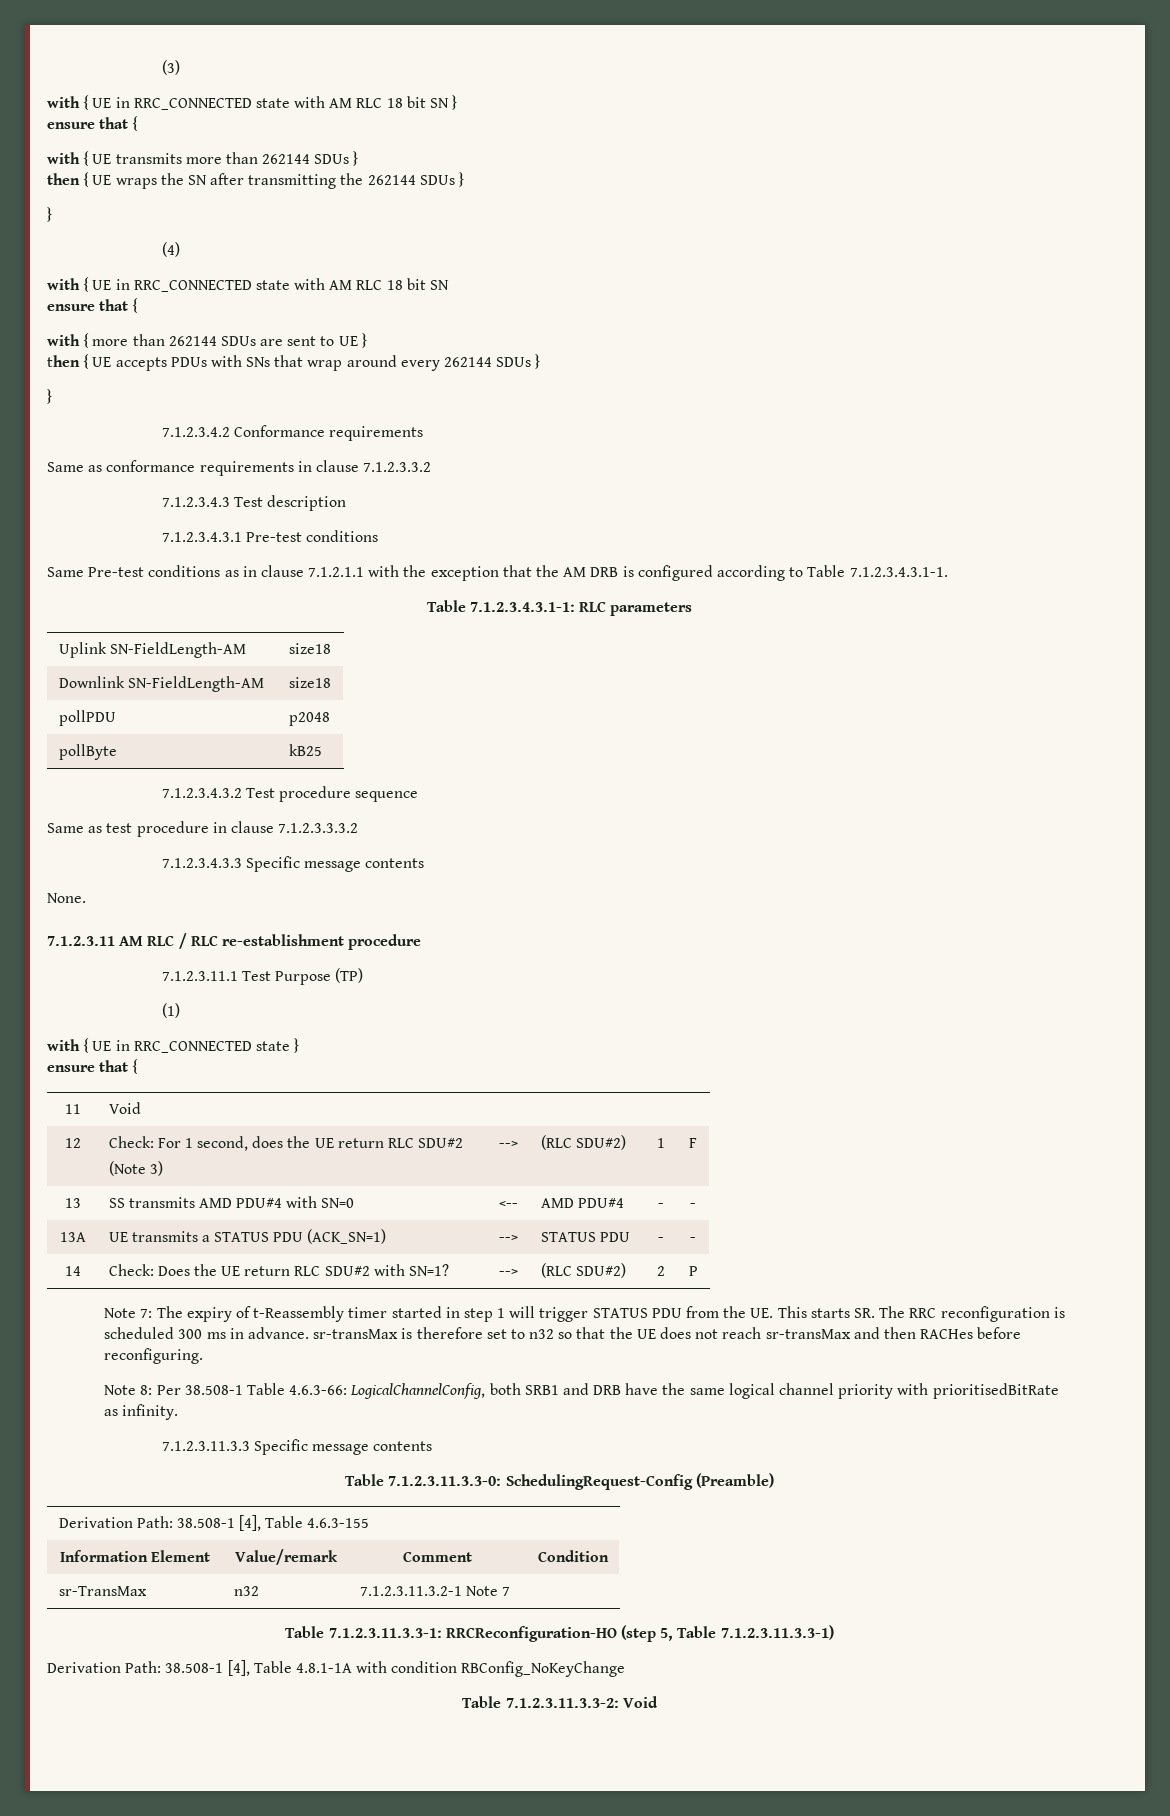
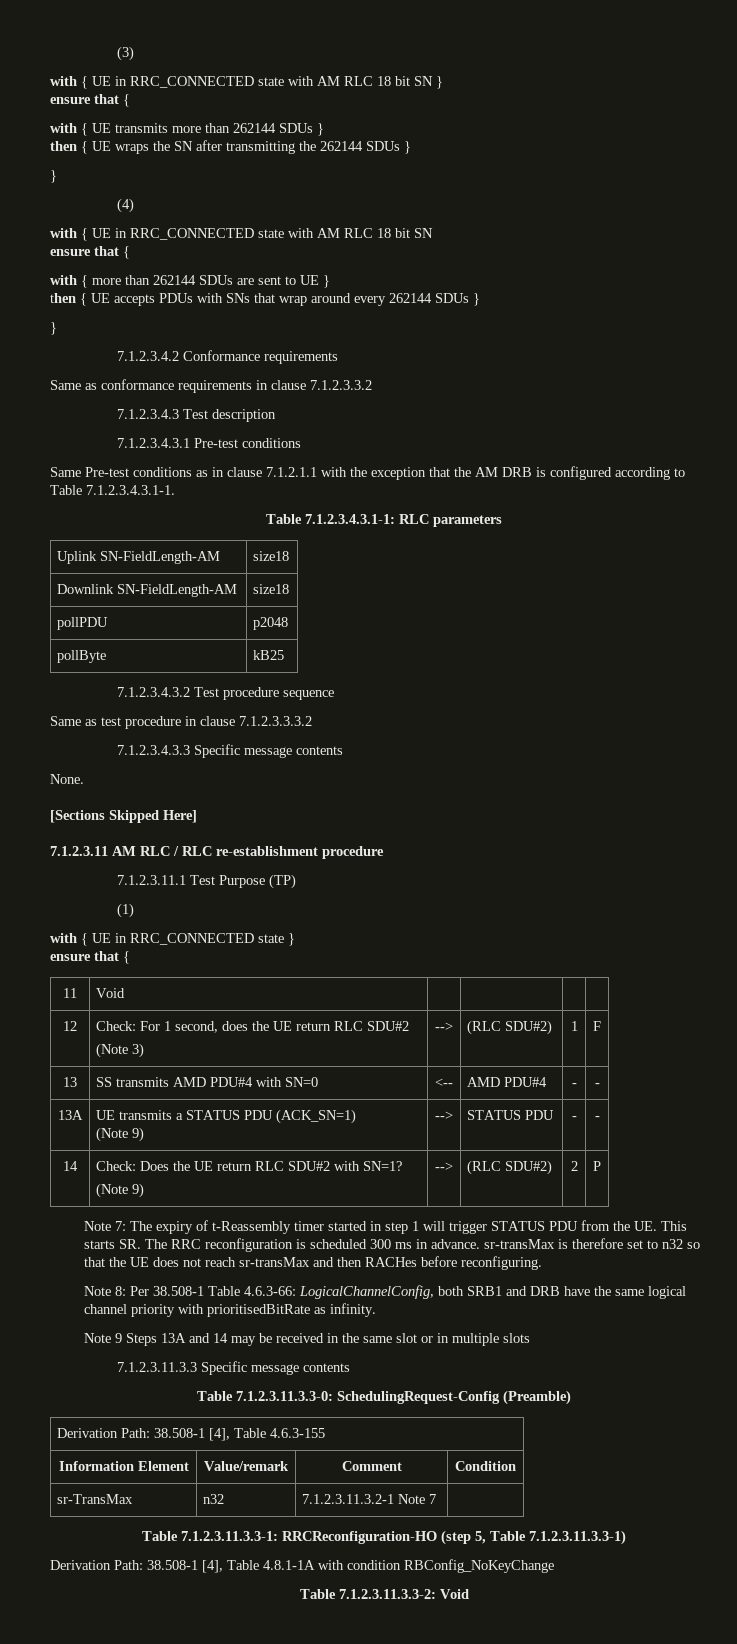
(86, 898) none -> [50,810,197,823] // [Sections Skipped Here]
(387, 1236) none -> [96,1127,145,1142] // (Note 9)
(450, 1270) none -> [96,1183,145,1198] // (Note 9)
(179, 1412) none -> [83,1333,530,1346] // Note 9 Steps 13A and 14 may be received in the same slot or in multiple slots

